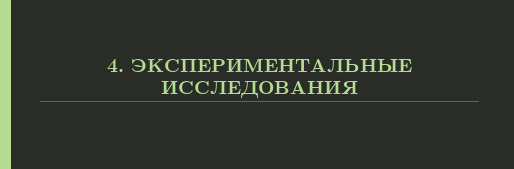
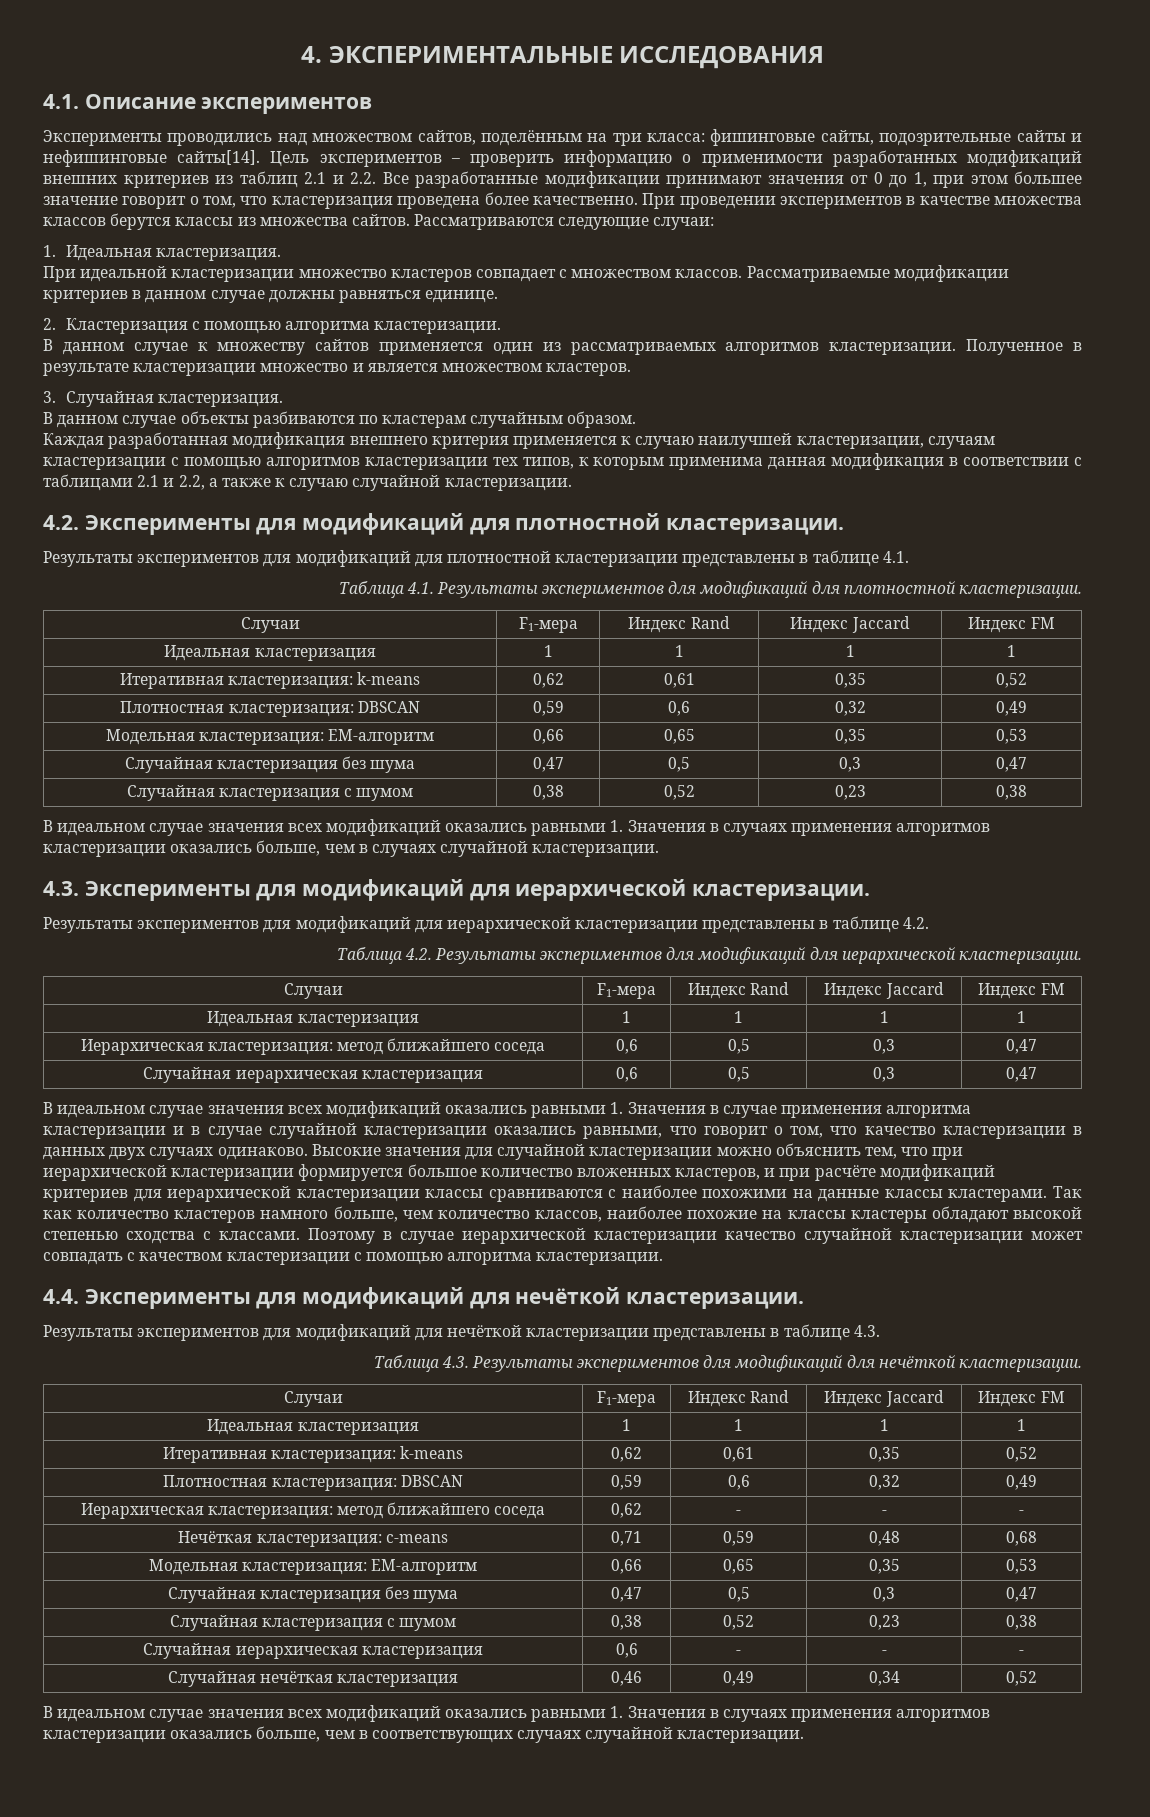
(358, 89) none -> [43,94,373,114] [43,129,1082,146] [43,150,1082,167] [43,171,1082,188] [43,192,1083,209] [43,213,715,230] [43,245,281,261] [43,265,1009,282] [43,290,499,303] [43,318,502,334] [43,339,1082,355] [43,363,632,376] [43,391,283,407] [43,411,637,428] [43,432,995,449] [43,453,1083,470] [43,474,572,491] [43,513,845,535] [43,550,909,567] [338,581,1082,598] [240,617,300,633] [518,617,578,633] [628,616,730,633] [790,616,910,633] [968,617,1055,633] [164,645,376,661] [543,645,553,657] [674,645,684,657] [845,645,855,657] [1007,645,1016,657] [119,672,421,689] [532,673,564,688] [663,673,695,688] [834,673,866,688] [996,673,1027,688] [120,701,420,717] [532,701,564,716] [668,701,690,716] [834,701,866,716] [996,701,1027,716] [105,729,435,745] [532,729,564,744] [663,729,695,744] [834,729,866,744] [996,729,1027,744] [124,756,416,773] [532,757,564,772] [668,757,690,772] [839,757,861,772] [996,757,1027,772] [126,785,414,801] [532,785,564,800] [663,785,695,800] [834,785,866,800] [996,785,1027,800] [43,819,991,836] [43,840,660,857] [43,879,871,901] [43,916,929,933] [336,947,1082,964] [283,983,343,999] [597,983,656,999] [687,982,790,999] [824,982,944,999] [978,983,1065,999] [207,1011,419,1027] [622,1011,631,1023] [734,1011,743,1023] [879,1011,889,1023] [1017,1011,1026,1023] [80,1038,546,1055] [615,1039,638,1054] [727,1039,750,1054] [873,1039,895,1054] [1006,1039,1037,1054] [143,1067,483,1083] [615,1067,638,1082] [727,1067,750,1082] [873,1067,895,1082] [1006,1067,1037,1082] [43,1101,972,1118] [43,1123,1083,1139] [43,1143,964,1160] [43,1164,995,1181] [43,1185,1082,1202] [43,1206,1082,1223] [43,1228,1083,1244] [43,1252,664,1265] [43,1287,805,1309] [43,1324,880,1341] [373,1355,1082,1372] [283,1391,343,1407] [597,1391,656,1407] [687,1390,790,1407] [824,1390,944,1407] [978,1391,1065,1407] [207,1419,419,1435] [622,1419,631,1431] [734,1419,743,1431] [879,1419,889,1431] [1017,1419,1026,1431] [162,1446,464,1463] [611,1447,642,1462] [723,1447,754,1462] [868,1447,900,1462] [1006,1447,1037,1462] [163,1475,463,1491] [611,1475,642,1490] [727,1475,750,1490] [868,1475,900,1490] [1006,1475,1037,1490] [80,1502,546,1519] [611,1503,642,1518] [736,1510,741,1515] [881,1510,887,1515] [1019,1510,1024,1515] [178,1531,448,1547] [611,1531,642,1546] [723,1531,754,1546] [868,1531,900,1546] [1006,1531,1037,1546] [148,1559,478,1575] [611,1559,642,1574] [723,1559,754,1574] [868,1559,900,1574] [1006,1559,1037,1574] [167,1586,459,1603] [611,1587,642,1602] [727,1587,750,1602] [873,1587,895,1602] [1006,1587,1037,1602] [169,1615,457,1631] [611,1615,642,1630] [723,1615,754,1630] [868,1615,900,1630] [1006,1615,1037,1630] [143,1643,483,1659] [615,1643,638,1658] [736,1650,741,1655] [881,1650,887,1655] [1019,1650,1024,1655] [167,1671,459,1687] [611,1671,642,1686] [723,1671,754,1686] [868,1671,900,1686] [1006,1671,1037,1686] [43,1705,991,1722] [43,1726,805,1743] // 4.1. Описание экспериментов // Эксперименты проводились над множеством сайтов, поделённым на три класса: фишинговые сайты, подозрительные сайты и нефишинговые сайты[14]. Цель экспериментов – проверить информацию о применимости разработанных модификаций внешних критериев из таблиц 2.1 и 2.2. Все разработанные модификации принимают значения от 0 до 1, при этом большее значение говорит о том, что кластеризация проведена более качественно. При проведении экспериментов в качестве множества классов берутся классы из множества сайтов. Рассматриваются следующие случаи: // 1. Идеальная кластеризация. // При идеальной кластеризации множество кластеров совпадает с множеством классов. Рассматриваемые модификации критериев в данном случае должны равняться единице. // 2. Кластеризация с помощью алгоритма кластеризации. // В данном случае к множеству сайтов применяется один из рассматриваемых алгоритмов кластеризации. Полученное в результате кластеризации множество и является множеством кластеров. // 3. Случайная кластеризация. // В данном случае объекты разбиваются по кластерам случайным образом. // Каждая разработанная модификация внешнего критерия применяется к случаю наилучшей кластеризации, случаям кластеризации с помощью алгоритмов кластеризации тех типов, к которым применима данная модификация в соответствии с таблицами 2.1 и 2.2, а также к случаю случайной кластеризации. // 4.2. Эксперименты для модификаций для плотностной кластеризации. // Результаты экспериментов для модификаций для плотностной кластеризации представлены в таблице 4.1. // Таблица 4.1. Результаты экспериментов для модификаций для плотностной кластеризации. // Случаи | F1-мера | Индекс Rand | Индекс Jaccard | Индекс FM // Идеальная кластеризация | 1 | 1 | 1 | 1 // Итеративная кластеризация: k-means | 0,62 | 0,61 | 0,35 | 0,52 // Плотностная кластеризация: DBSCAN | 0,59 | 0,6 | 0,32 | 0,49 // Модельная кластеризация: EM-алгоритм | 0,66 | 0,65 | 0,35 | 0,53 // Случайная кластеризация без шума | 0,47 | 0,5 | 0,3 | 0,47 // Случайная кластеризация с шумом | 0,38 | 0,52 | 0,23 | 0,38 // В идеальном случае значения всех модификаций оказались равными 1. Значения в случаях применения алгоритмов кластеризации оказались больше, чем в случаях случайной кластеризации. // 4.3. Эксперименты для модификаций для иерархической кластеризации. // Результаты экспериментов для модификаций для иерархической кластеризации представлены в таблице 4.2. // Таблица 4.2. Результаты экспериментов для модификаций для иерархической кластеризации. // Случаи | F1-мера | Индекс Rand | Индекс Jaccard | Индекс FM // Идеальная кластеризация | 1 | 1 | 1 | 1 // Иерархическая кластеризация: метод ближайшего соседа | 0,6 | 0,5 | 0,3 | 0,47 // Случайная иерархическая кластеризация | 0,6 | 0,5 | 0,3 | 0,47 // В идеальном случае значения всех модификаций оказались равными 1. Значения в случае применения алгоритма кластеризации и в случае случайной кластеризации оказались равными, что говорит о том, что качество кластеризации в данных двух случаях одинаково. Высокие значения для случайной кластеризации можно объяснить тем, что при иерархической кластеризации формируется большое количество вложенных кластеров, и при расчёте модификаций критериев для иерархической кластеризации классы сравниваются с наиболее похожими на данные классы кластерами. Так как количество кластеров намного больше, чем количество классов, наиболее похожие на классы кластеры обладают высокой степенью сходства с классами. Поэтому в случае иерархической кластеризации качество случайной кластеризации может совпадать с качеством кластеризации с помощью алгоритма кластеризации. // 4.4. Эксперименты для модификаций для нечёткой кластеризации. // Результаты экспериментов для модификаций для нечёткой кластеризации представлены в таблице 4.3. // Таблица 4.3. Результаты экспериментов для модификаций для нечёткой кластеризации. // Случаи | F1-мера | Индекс Rand | Индекс Jaccard | Индекс FM // Идеальная кластеризация | 1 | 1 | 1 | 1 // Итеративная кластеризация: k-means | 0,62 | 0,61 | 0,35 | 0,52 // Плотностная кластеризация: DBSCAN | 0,59 | 0,6 | 0,32 | 0,49 // Иерархическая кластеризация: метод ближайшего соседа | 0,62 | - | - | - // Нечёткая кластеризация: c-means | 0,71 | 0,59 | 0,48 | 0,68 // Модельная кластеризация: EM-алгоритм | 0,66 | 0,65 | 0,35 | 0,53 // Случайная кластеризация без шума | 0,47 | 0,5 | 0,3 | 0,47 // Случайная кластеризация с шумом | 0,38 | 0,52 | 0,23 | 0,38 // Случайная иерархическая кластеризация | 0,6 | - | - | - // Случайная нечёткая кластеризация | 0,46 | 0,49 | 0,34 | 0,52 // В идеальном случае значения всех модификаций оказались равными 1. Значения в случаях применения алгоритмов кластеризации оказались больше, чем в соответствующих случаях случайной кластеризации.

